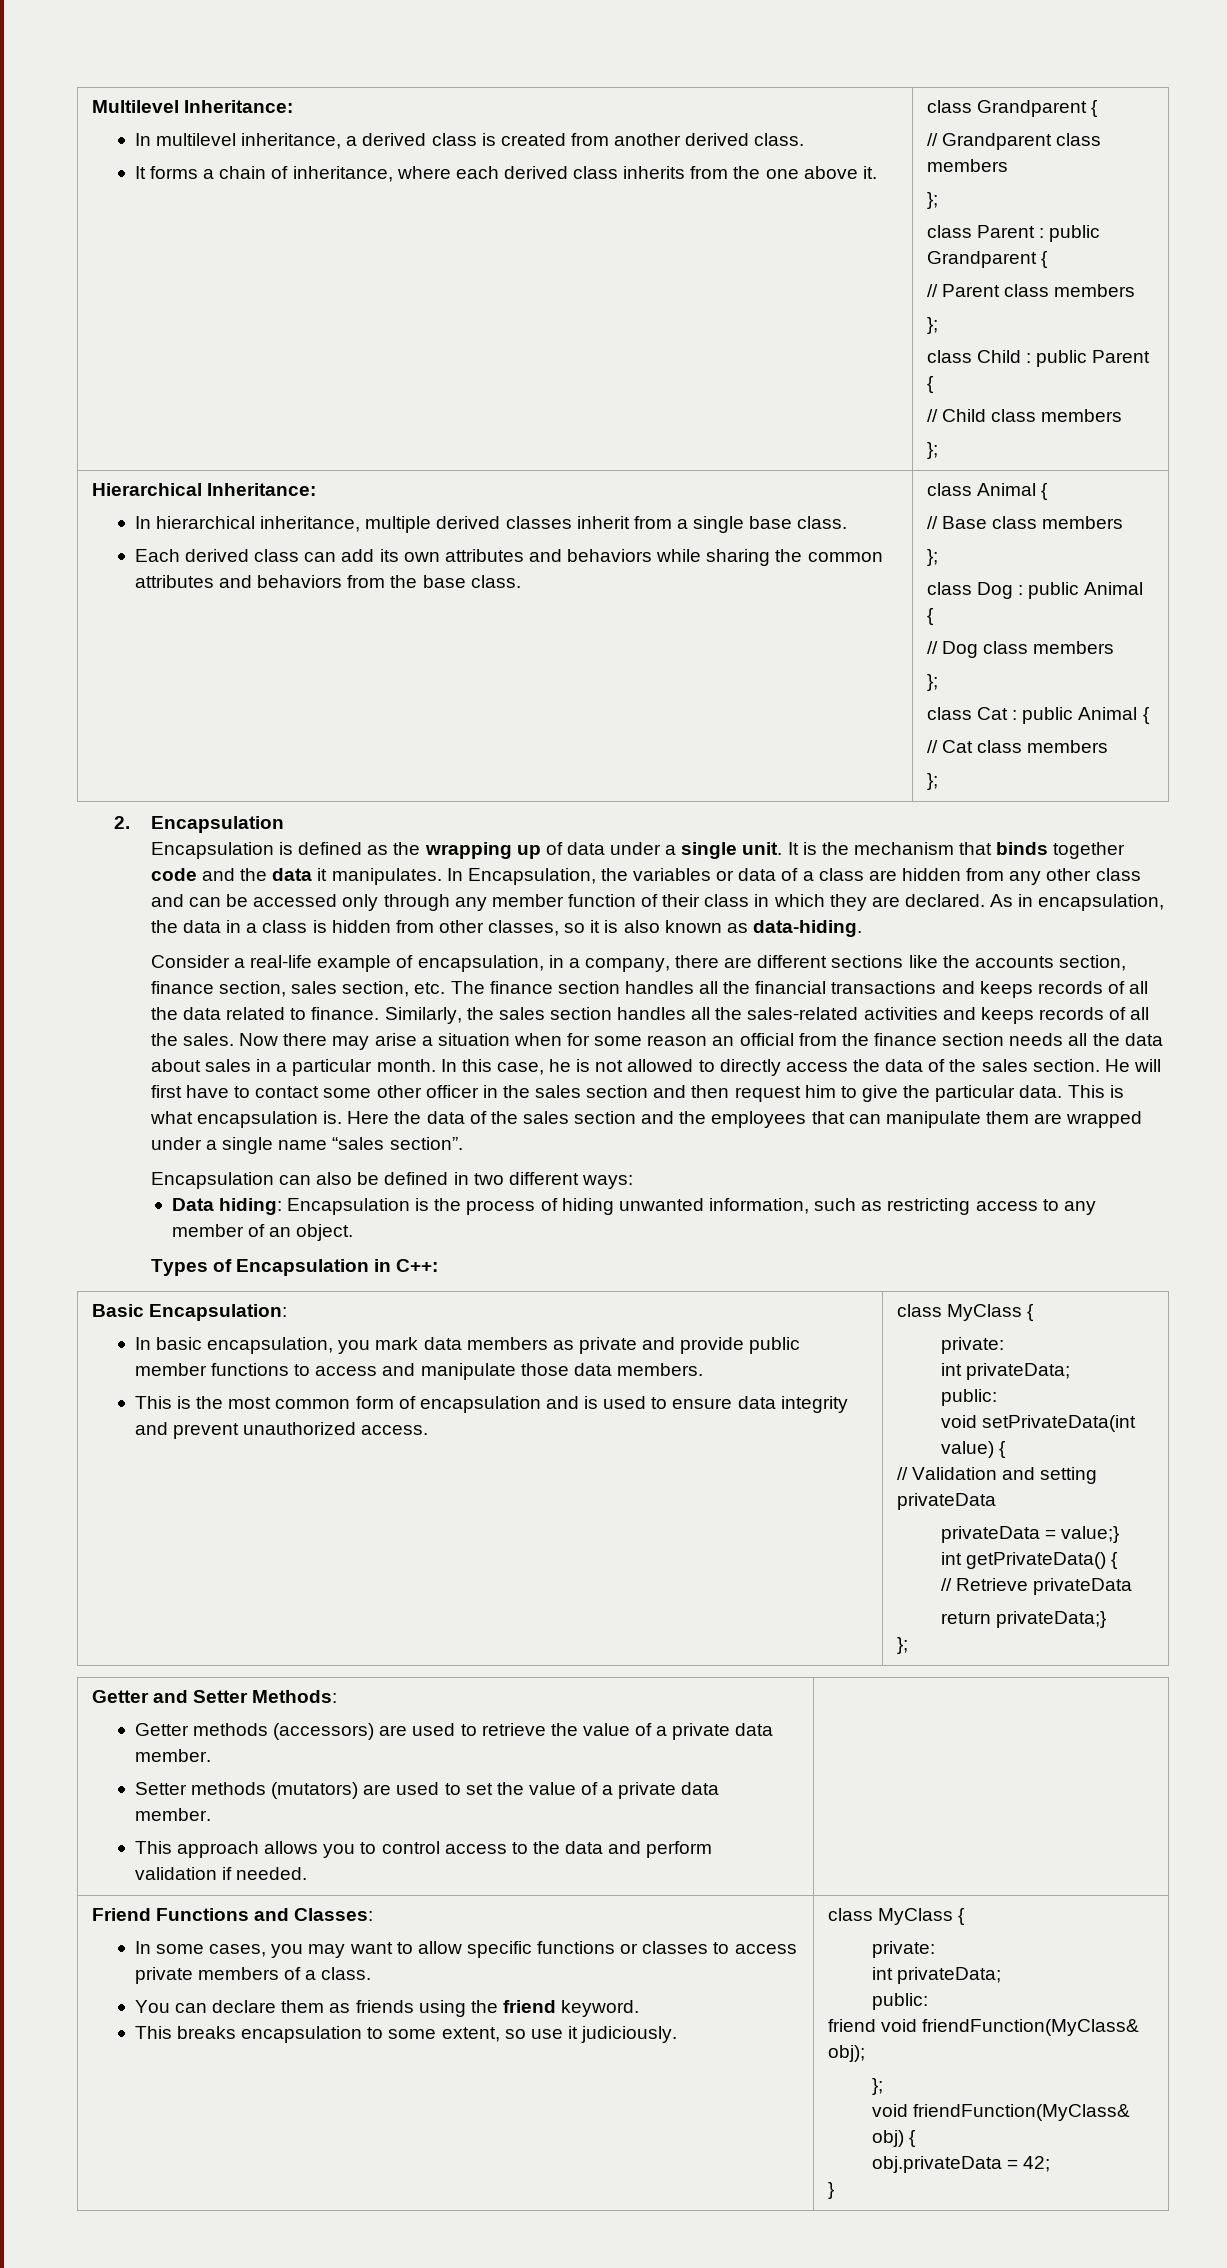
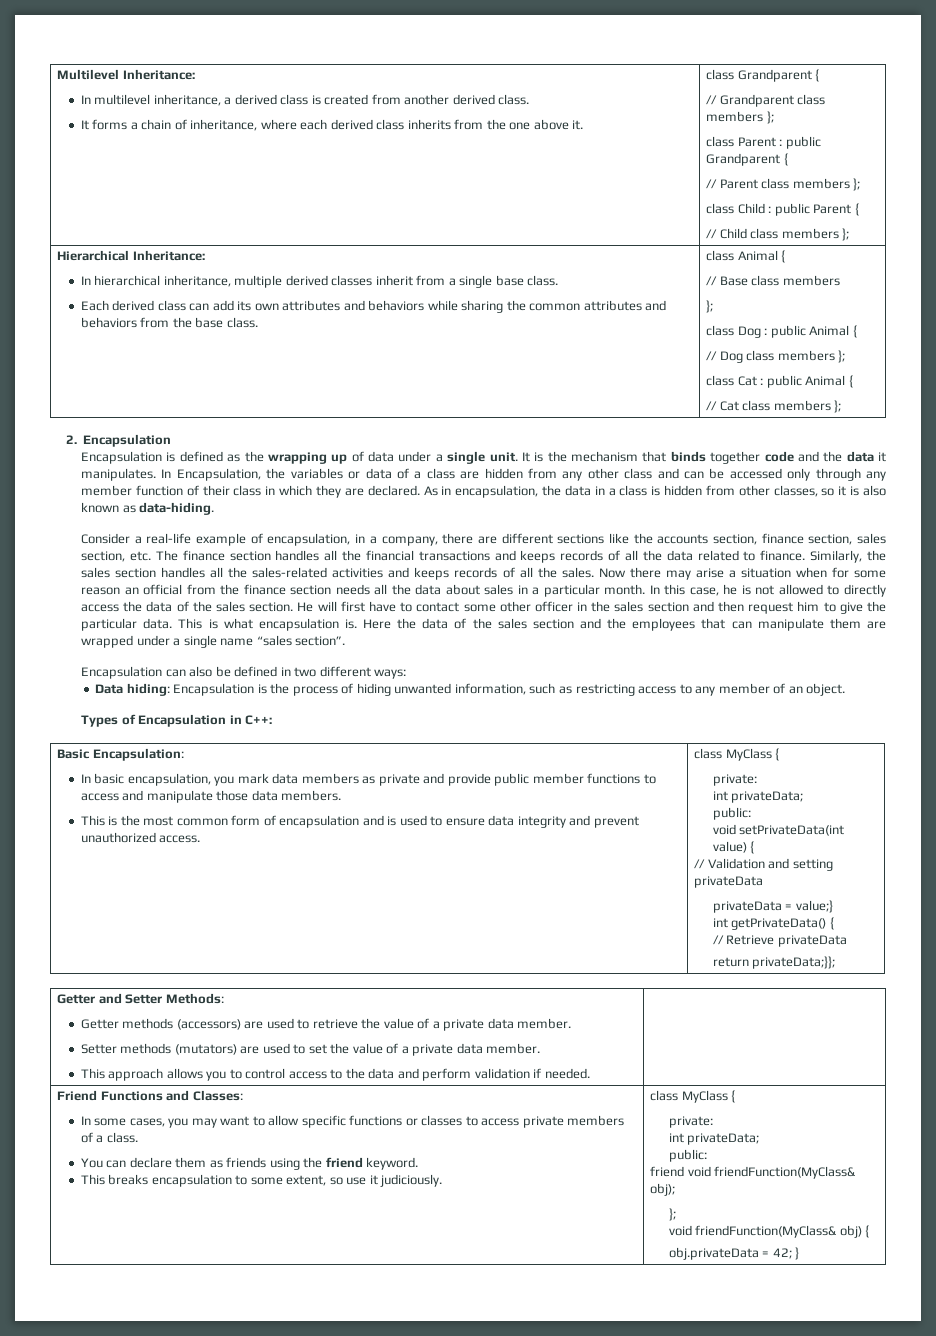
(1008, 165) // -> (764, 116) none
(1136, 290) // -> (850, 183) none
(1123, 415) // -> (839, 233) none
(1115, 647) // -> (835, 355) none
(1109, 746) // -> (831, 405) none
[996,1611,1107,1628] [896,1637,908,1654] privateData;} // }; -> [752,956,836,969] privateData;}};
(1051, 2164) // -> (792, 1253) none

